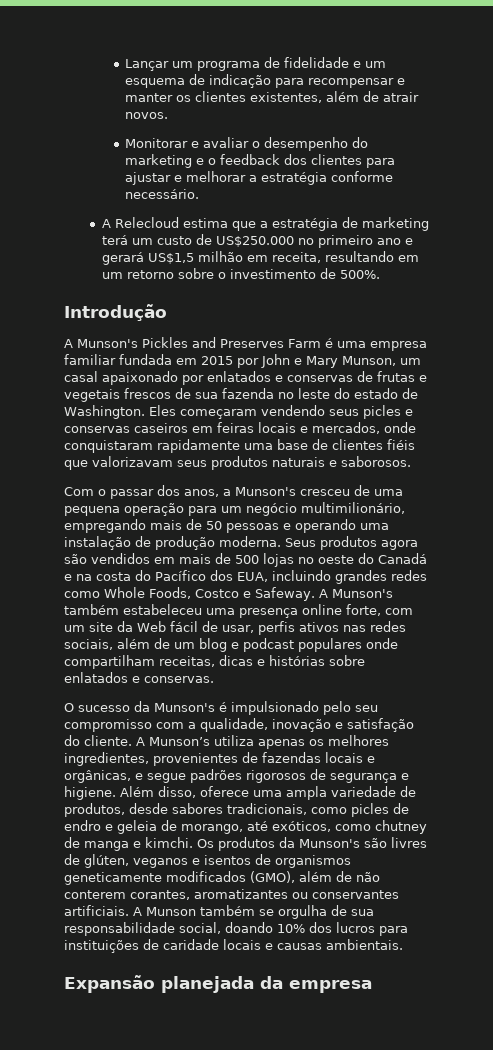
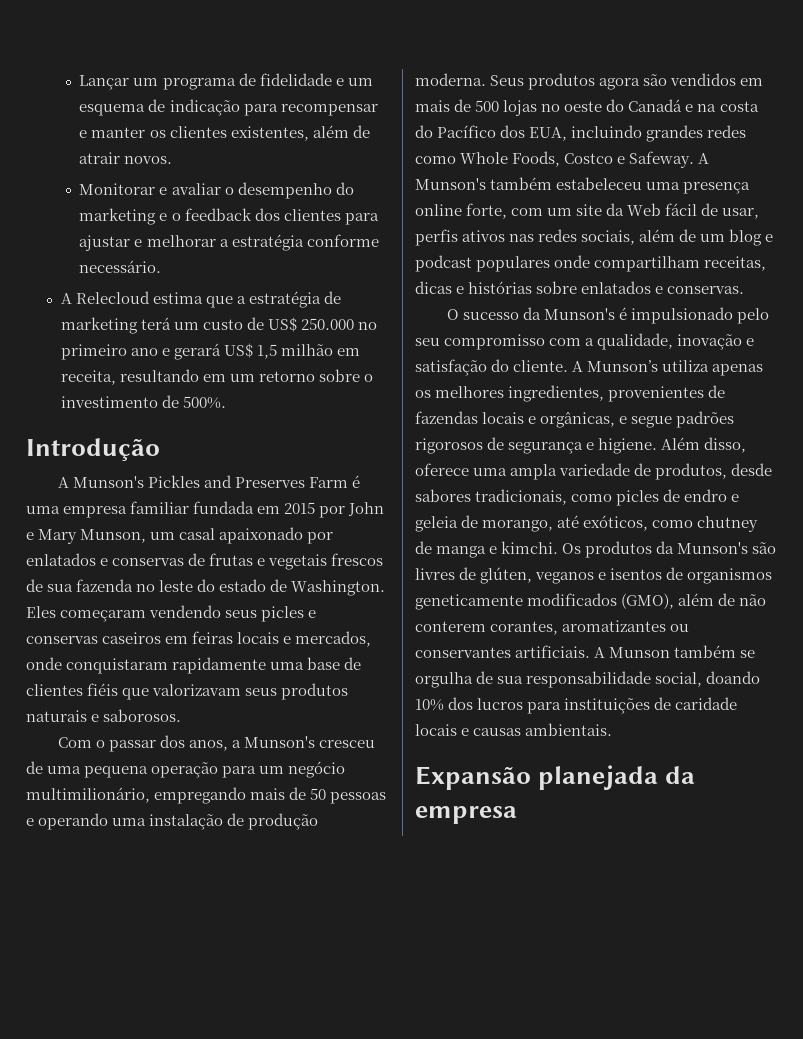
[215,236,294,247] US$250.000 -> [268,317,355,332] US$ 250.000
[147,253,194,264] US$1,5 -> [224,343,278,359] US$ 1,5

